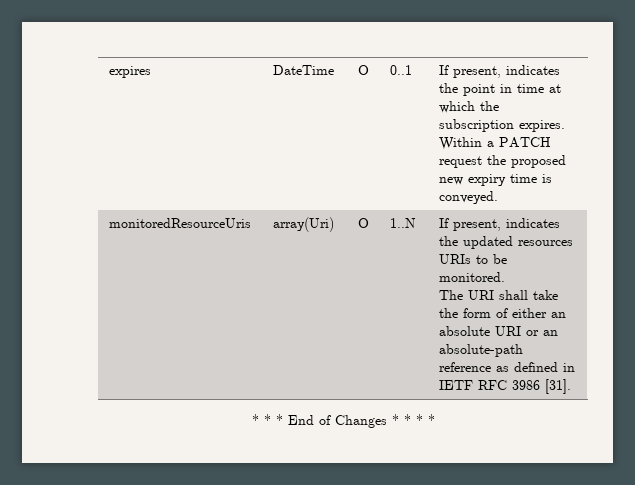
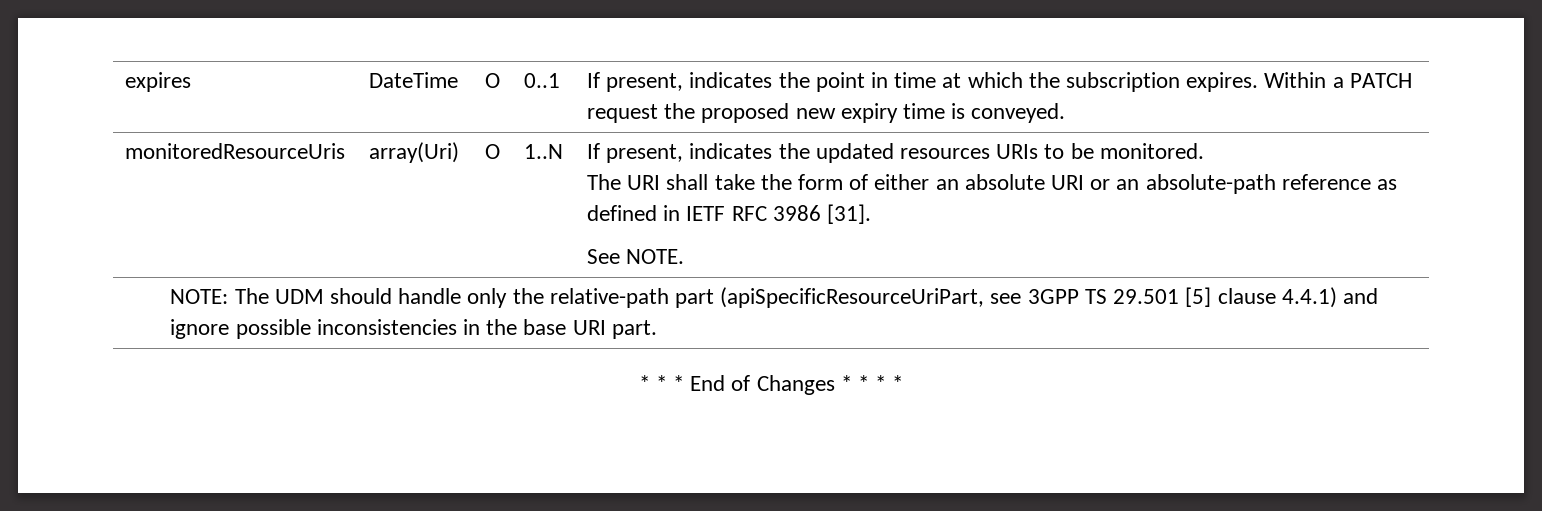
(571, 386) none -> [586,249,685,264] [170,287,1378,308] [170,319,657,339] // See NOTE. // NOTE: The UDM should handle only the relative-path part (apiSpecificResourceUriPart, see 3GPP TS 29.501 [5] clause 4.4.1) and ignore possible inconsistencies in the base URI part.

